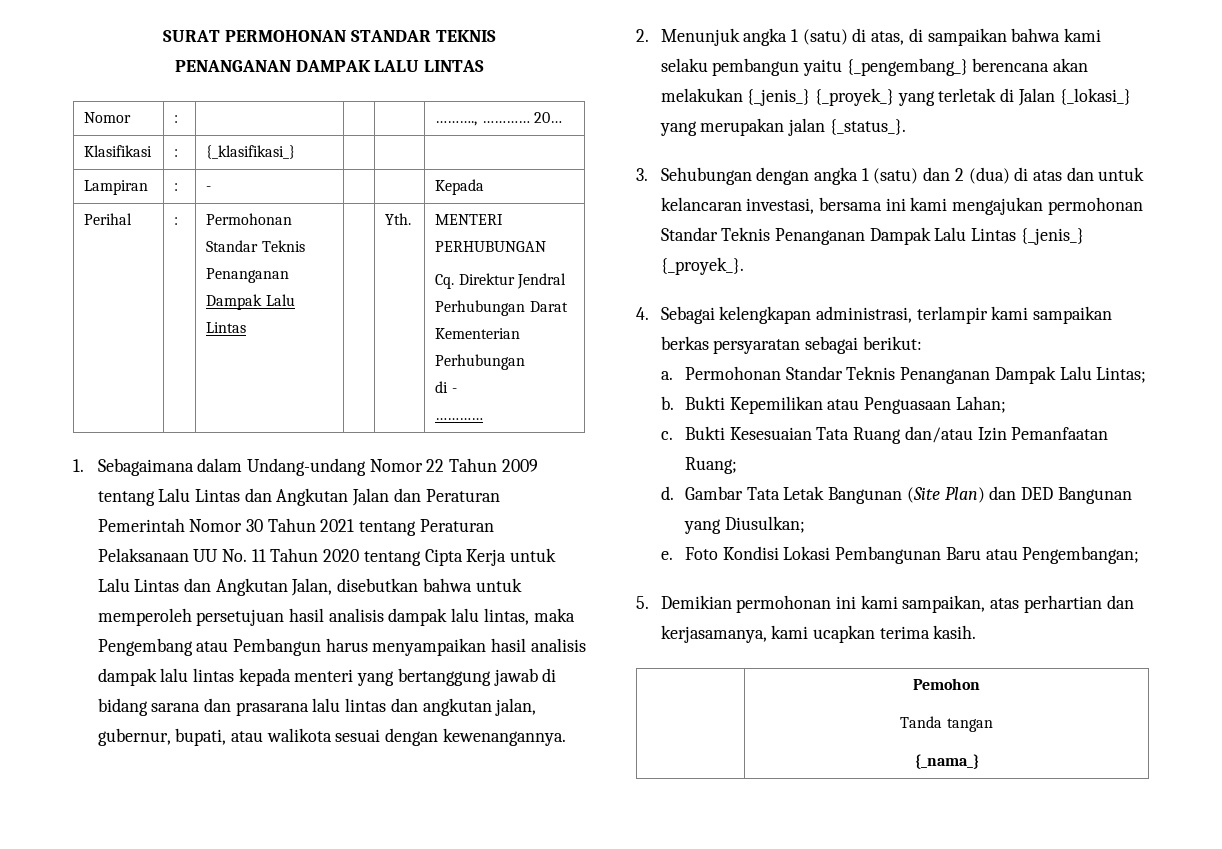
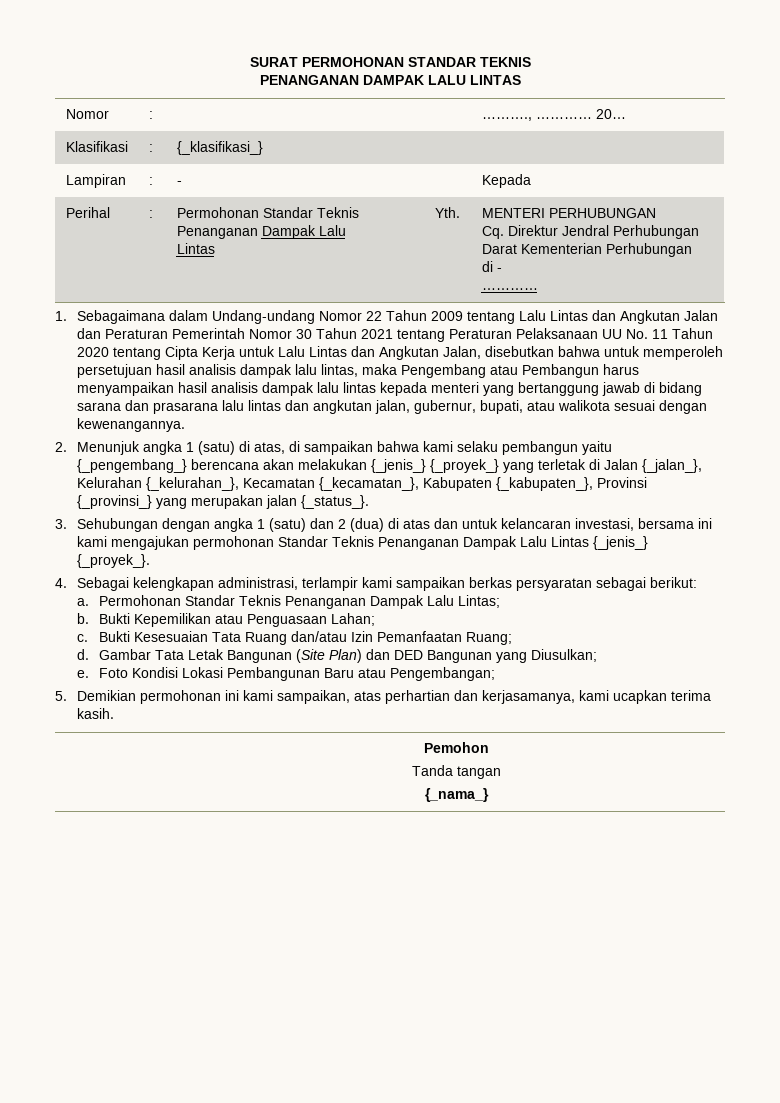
[1059,88,1131,105] {_lokasi_} -> [642,459,703,473] [77,477,648,491] [77,495,153,509] {_jalan_}, Kelurahan {_kelurahan_}, Kecamatan {_kecamatan_}, Kabupaten {_kabupaten_}, Provinsi {_provinsi_}

